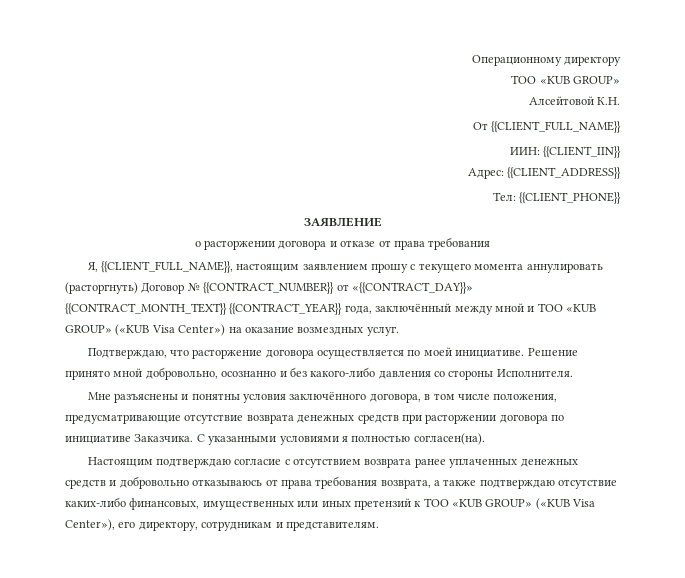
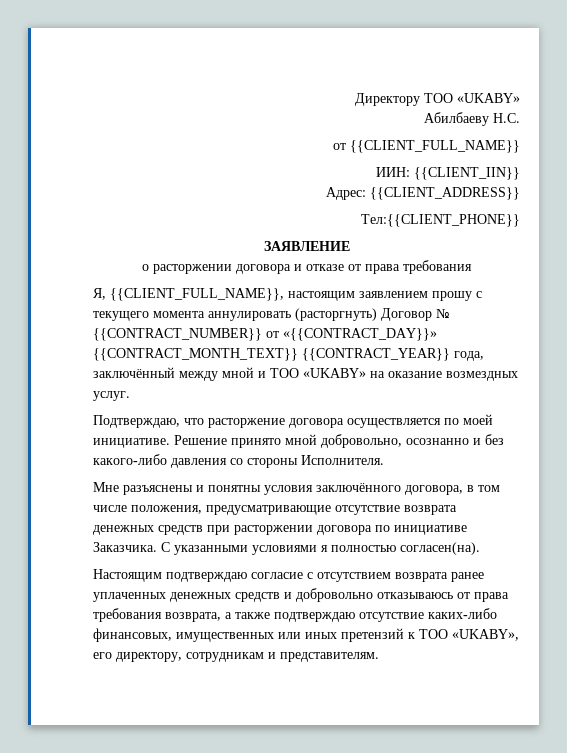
[471,55,621,66] [511,75,620,84] [528,96,620,105] [472,122,488,130] Операционному директору // ТОО «KUB GROUP» // Алсейтовой К.Н. // От -> [355,93,520,106] [424,112,520,126] [333,143,346,150] Директору ТОО «UKABY» // Абилбаеву Н.С. // от
[492,192,621,204] Тел: {{CLIENT_PHONE}} -> [361,214,520,227] Тел:{{CLIENT_PHONE}}
[566,304,596,312] [65,324,226,336] «KUB GROUP» («KUB Visa Center») -> [303,368,366,378] «UKABY»
[452,498,596,510] [65,519,115,531] «KUB GROUP» («KUB Visa Center»), -> [452,629,519,641] «UKABY»,

